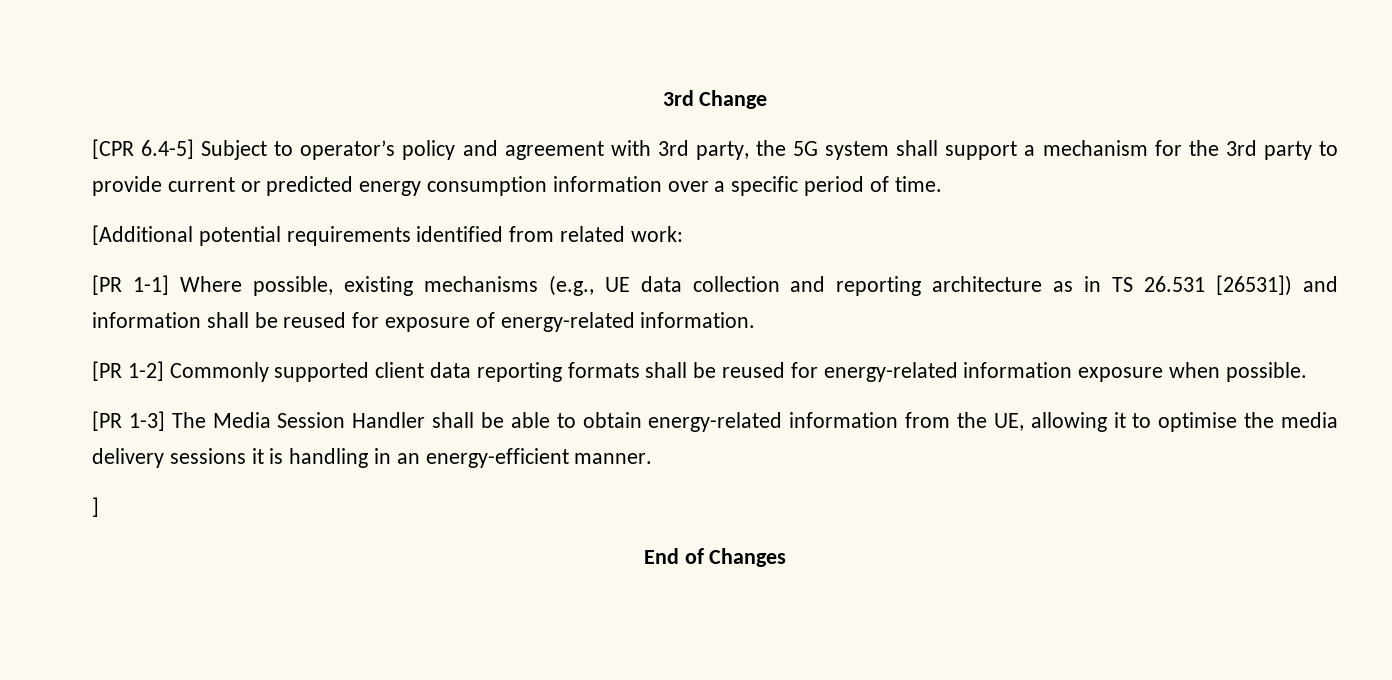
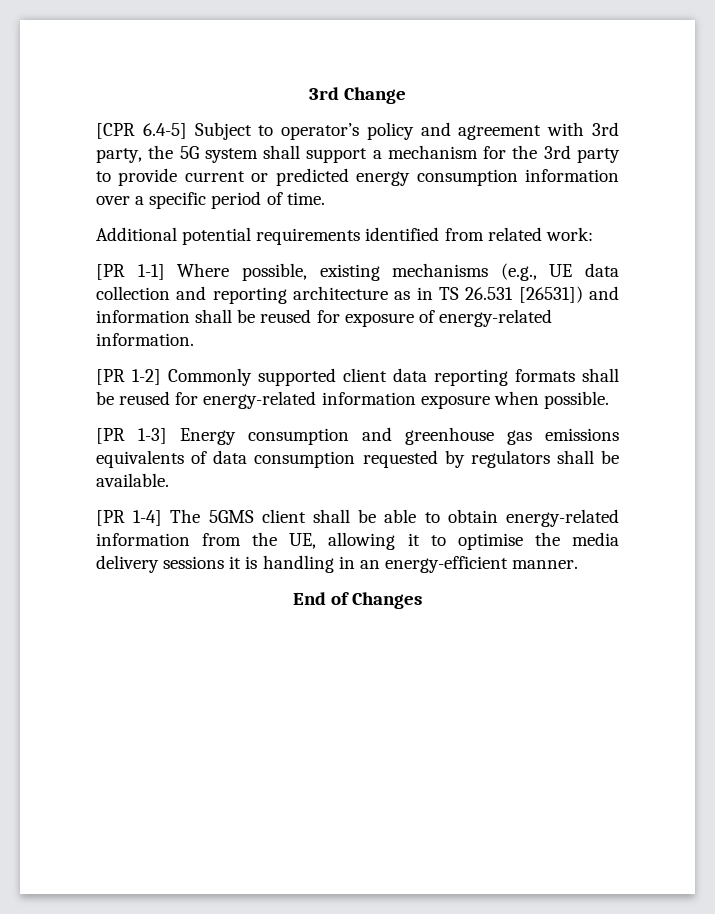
[92,225,193,245] [Additional -> [96,227,177,241] Additional
[171,412,426,428] The Media Session Handler -> [180,427,619,445] [96,450,619,468] [96,473,169,487] [96,509,306,526] Energy consumption and greenhouse gas emissions equivalents of data consumption requested by regulators shall be available. // [PR 1-4] The 5GMS client
[92,497,99,517] // ] -> (579, 564) none

